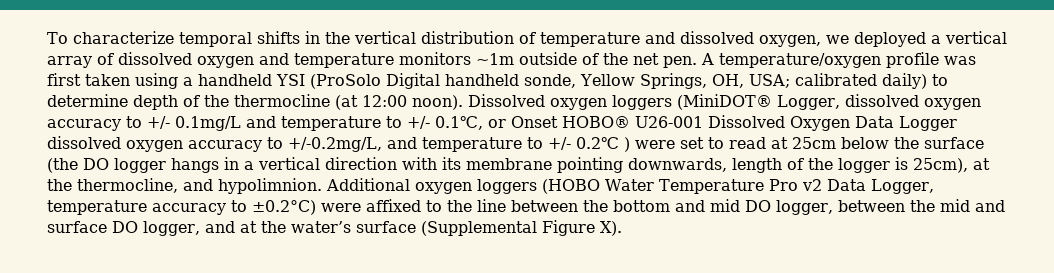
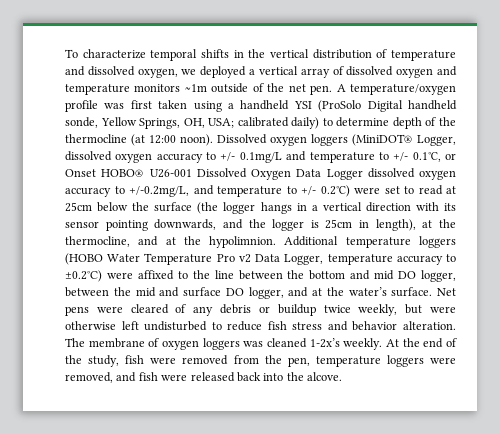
[576,137,630,152] 0.2℃ ) -> [320,185,350,197] 0.2℃)
[83,158,109,170] DO -> (219, 208) none
[466,158,552,170] membrane -> [65,221,99,228] sensor
[732,158,804,173] length of -> [222,219,243,229] and
[913,158,968,173] 25cm), -> [325,219,416,231] 25cm in length),
(213, 185) none -> [165,236,201,245] at the
[415,182,472,194] oxygen -> [345,237,411,248] temperature
[355,220,622,236] surface (Supplemental Figure X). -> [391,287,456,297] [65,304,456,316] [65,321,456,331] [65,338,458,350] [65,355,456,367] [65,372,342,383] surface. Net pens were cleared of any debris or buildup twice weekly, but were otherwise left undisturbed to reduce fish stress and behavior alteration. The membrane of oxygen loggers was cleaned 1-2x’s weekly. At the end of the study, fish were removed from the pen, temperature loggers were removed, and fish were released back into the alcove.

